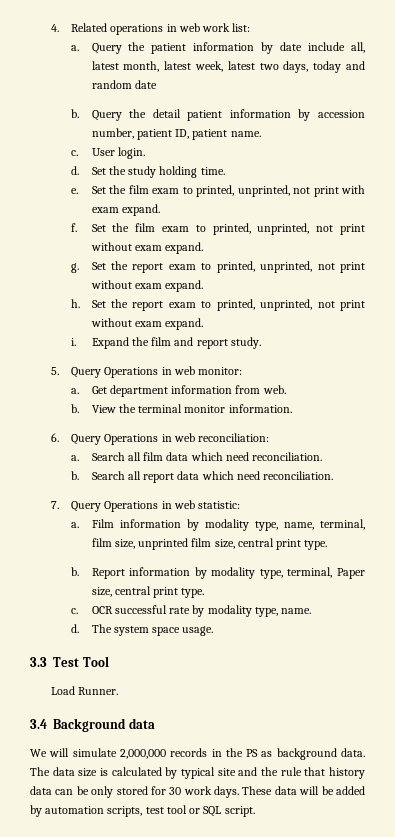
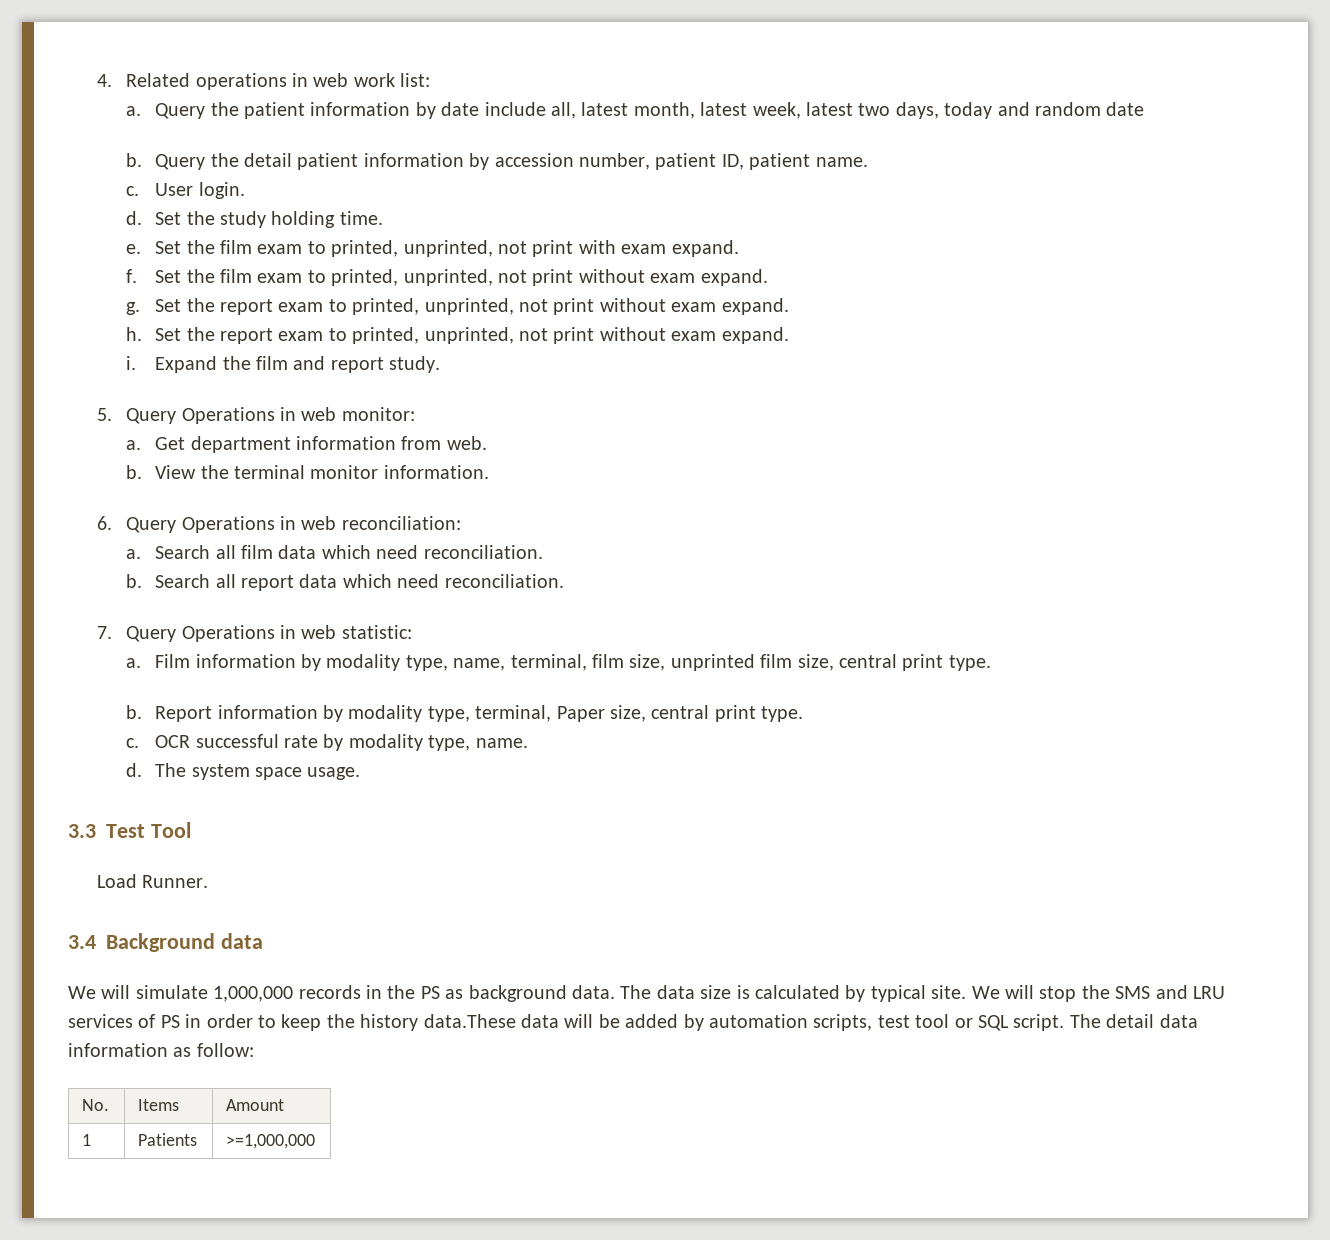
[119,749,166,759] 2,000,000 -> [213,986,294,1002] 1,000,000
[217,767,365,779] [30,786,273,798] site and the rule that history data can be only stored for 30 work days. These -> [931,985,1225,1002] [68,1014,516,1031] site. We will stop the SMS and LRU services of PS in order to keep the history data.These
(255, 811) none -> [1069,1014,1198,1028] [68,1043,254,1057] [82,1099,110,1111] [138,1099,180,1111] [226,1099,285,1111] [82,1134,92,1146] [138,1133,198,1146] [226,1134,316,1149] The detail data information as follow: // No. | Items | Amount // 1 | Patients | >=1,000,000

